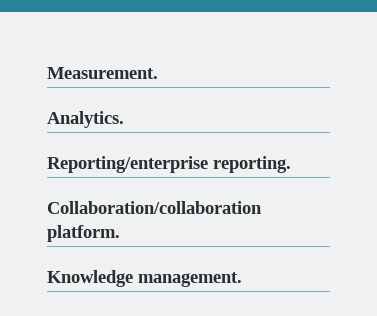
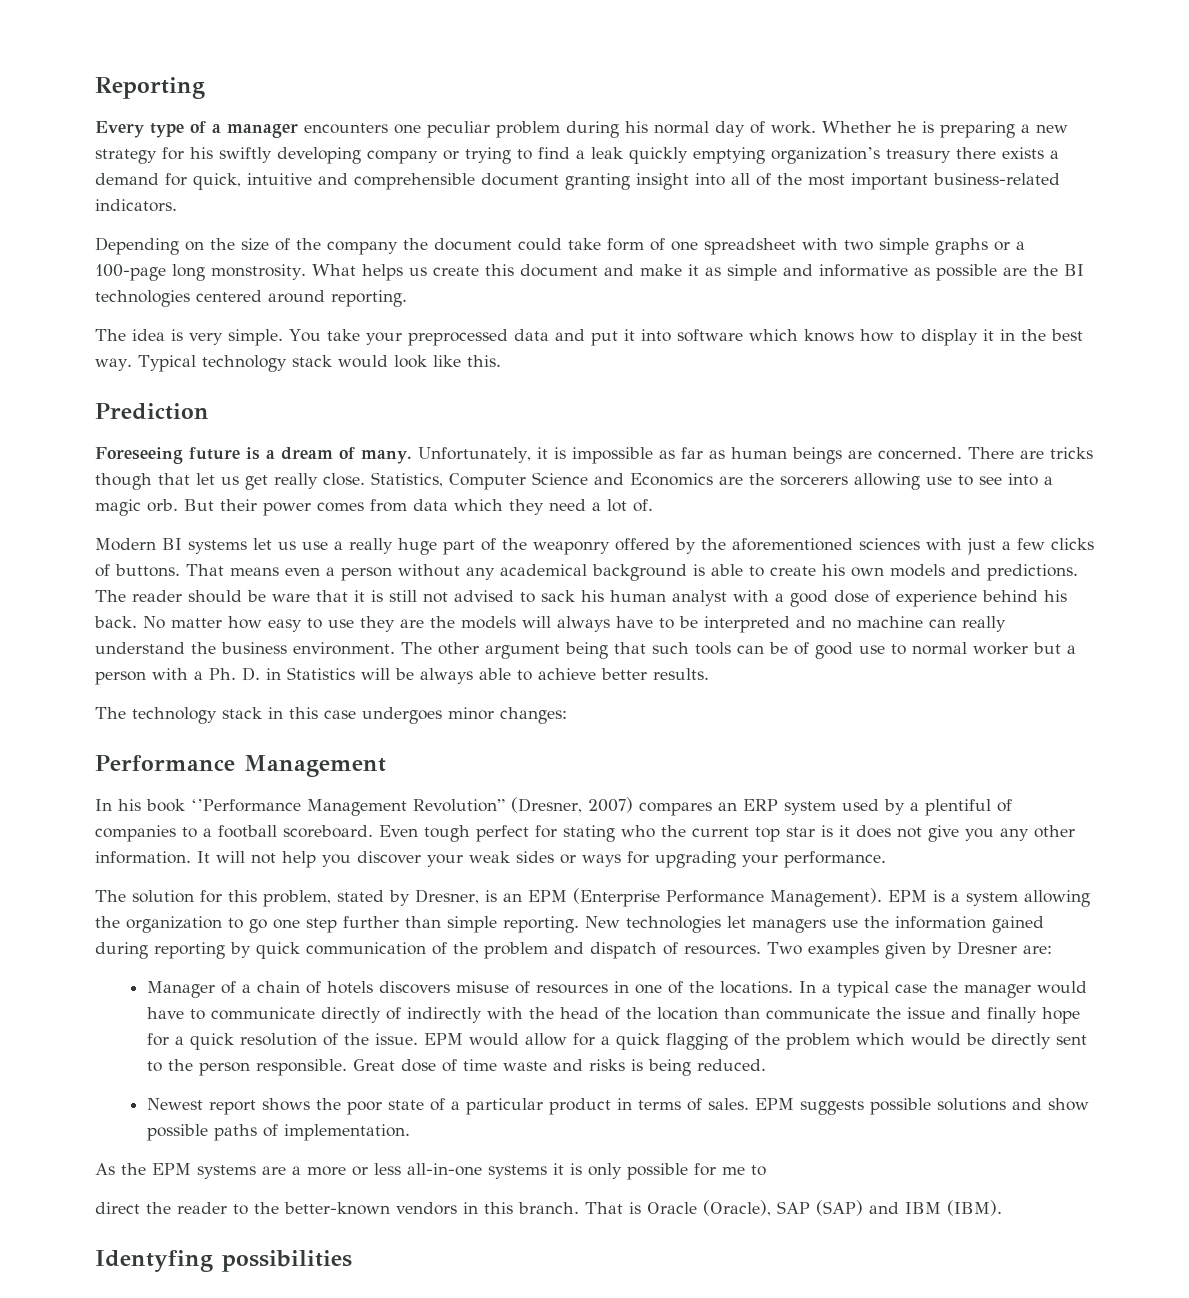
[47,67,158,79] [47,111,124,128] [47,156,291,173] [47,201,262,214] [47,225,120,242] [47,270,242,287] Measurement. // Analytics. // Reporting/enterprise reporting. // Collaboration/collaboration platform. // Knowledge management. -> [95,77,205,99] [95,121,1068,138] [95,147,1059,164] [95,173,1060,190] [95,199,177,212] [95,237,1025,255] [95,264,1084,281] [95,290,407,307] [95,329,1083,346] [95,355,501,372] [95,403,209,420] [95,447,1093,464] [95,472,1053,490] [95,499,653,516] [95,538,1094,555] [95,564,1078,581] [95,590,1067,607] [94,616,1006,633] [95,642,1076,659] [95,667,709,685] [95,707,567,724] [95,755,386,777] [95,797,1012,816] [95,825,1075,842] [95,851,886,868] [95,888,1090,907] [95,916,1044,933] [95,941,1052,959] [146,981,1087,998] [146,1007,1080,1024] [146,1033,1087,1050] [146,1059,766,1076] [146,1098,1089,1115] [146,1124,410,1141] [95,1163,766,1180] [95,1200,1002,1216] [95,1250,352,1272] Reporting // Every type of a manager encounters one peculiar problem during his normal day of work. Whether he is preparing a new strategy for his swiftly developing company or trying to find a leak quickly emptying organization’s treasury there exists a demand for quick, intuitive and comprehensible document granting insight into all of the most important business-related indicators. // Depending on the size of the company the document could take form of one spreadsheet with two simple graphs or a 100-page long monstrosity. What helps us create this document and make it as simple and informative as possible are the BI technologies centered around reporting. // The idea is very simple. You take your preprocessed data and put it into software which knows how to display it in the best way. Typical technology stack would look like this. // Prediction // Foreseeing future is a dream of many. Unfortunately, it is impossible as far as human beings are concerned. There are tricks though that let us get really close. Statistics, Computer Science and Economics are the sorcerers allowing use to see into a magic orb. But their power comes from data which they need a lot of. // Modern BI systems let us use a really huge part of the weaponry offered by the aforementioned sciences with just a few clicks of buttons. That means even a person without any academical background is able to create his own models and predictions. The reader should be ware that it is still not advised to sack his human analyst with a good dose of experience behind his back. No matter how easy to use they are the models will always have to be interpreted and no machine can really understand the business environment. The other argument being that such tools can be of good use to normal worker but a person with a Ph. D. in Statistics will be always able to achieve better results. // The technology stack in this case undergoes minor changes: // Performance Management // In his book ‘’Performance Management Revolution” (Dresner, 2007) compares an ERP system used by a plentiful of companies to a football scoreboard. Even tough perfect for stating who the current top star is it does not give you any other information. It will not help you discover your weak sides or ways for upgrading your performance. // The solution for this problem, stated by Dresner, is an EPM (Enterprise Performance Management). EPM is a system allowing the organization to go one step further than simple reporting. New technologies let managers use the information gained during reporting by quick communication of the problem and dispatch of resources. Two examples given by Dresner are: // Manager of a chain of hotels discovers misuse of resources in one of the locations. In a typical case the manager would have to communicate directly of indirectly with the head of the location than communicate the issue and finally hope for a quick resolution of the issue. EPM would allow for a quick flagging of the problem which would be directly sent to the person responsible. Great dose of time waste and risks is being reduced. // Newest report shows the poor state of a particular product in terms of sales. EPM suggests possible solutions and show possible paths of implementation. // As the EPM systems are a more or less all-in-one systems it is only possible for me to // direct the reader to the better-known vendors in this branch. That is Oracle (Oracle), SAP (SAP) and IBM (IBM). // Identyfing possibilities

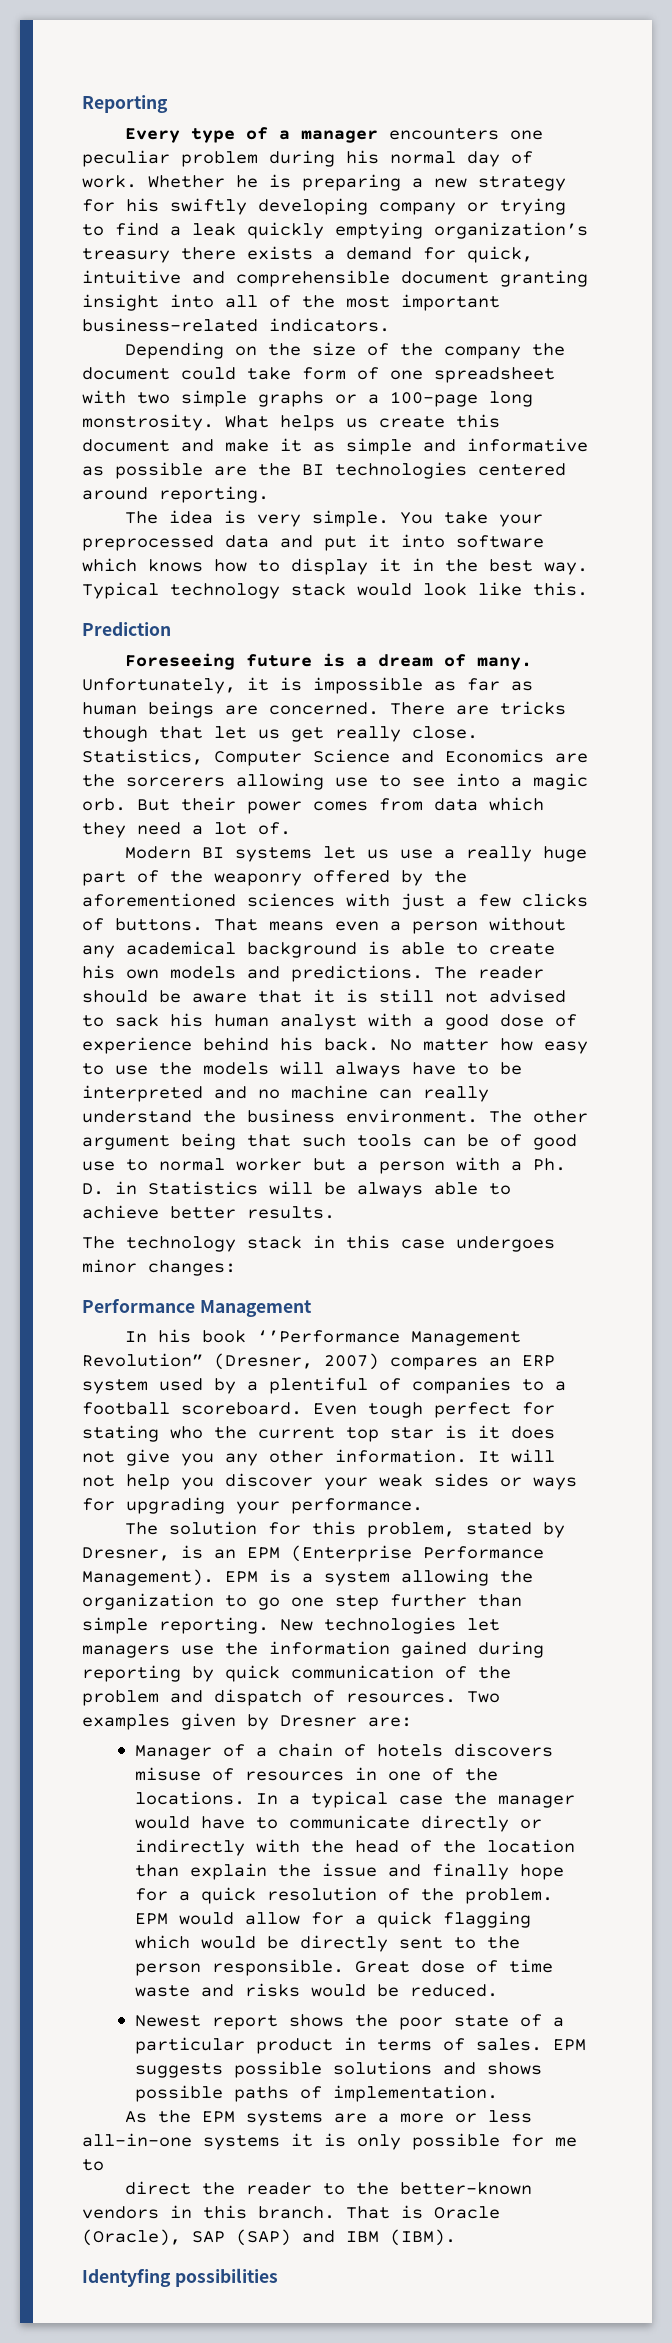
[272,593,310,602] ware -> [192,993,247,1003] aware
[360,616,424,632] they are -> (148, 1070) none
[385,1007,401,1020] of -> [519,1819,542,1829] or
[765,1007,870,1020] communicate -> [189,1863,267,1880] explain
[374,1033,418,1045] issue. -> [464,1888,553,1904] problem.
[733,1033,850,1050] of the problem -> (531, 1919) none
[630,1059,691,1076] is being -> [310,1984,399,1997] would be
[1047,1098,1089,1111] show -> [486,2062,542,2075] shows

